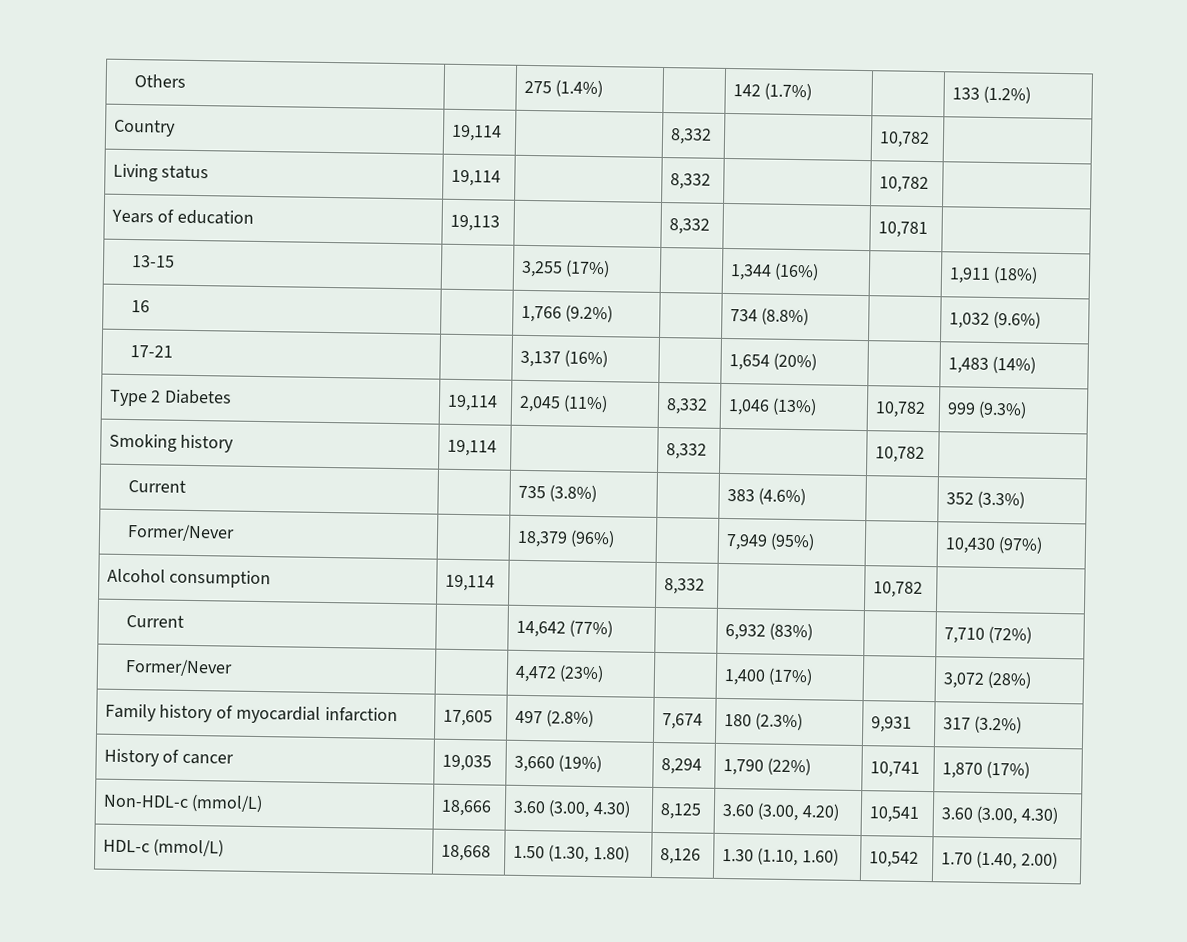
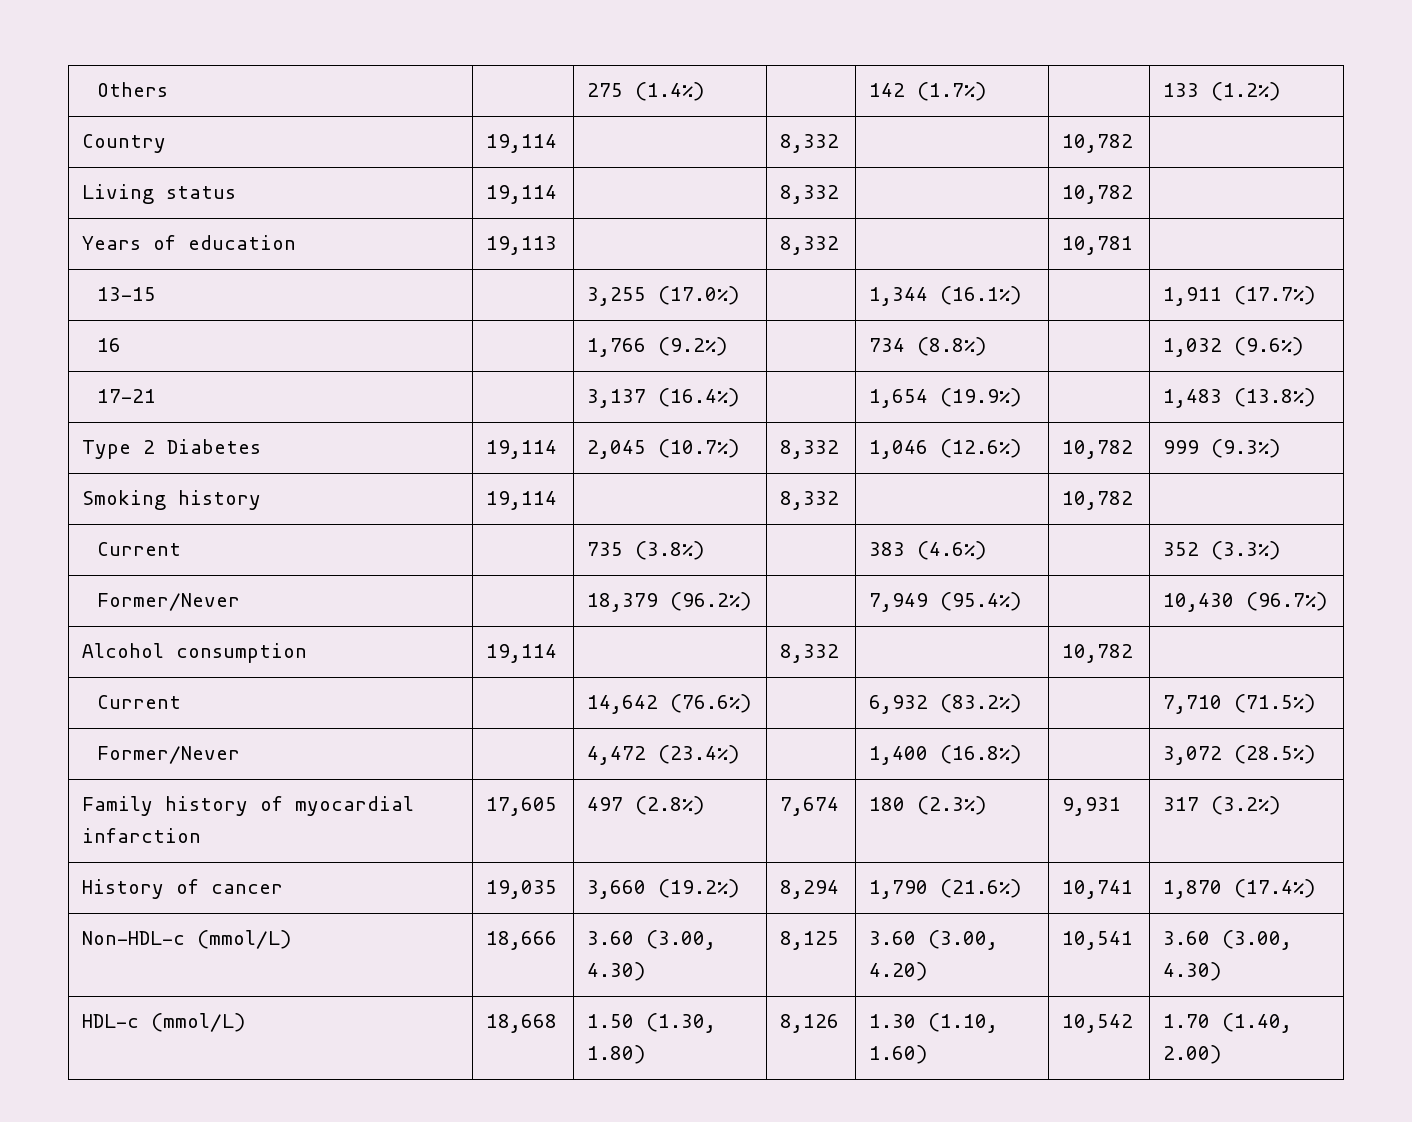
[565,259,611,278] (17%) -> [658,286,740,305] (17.0%)
[774,262,820,281] (16%) -> [940,286,1022,305] (16.1%)
[993,265,1039,284] (18%) -> [1234,286,1316,305] (17.7%)
[564,349,609,368] (16%) -> [658,388,740,407] (16.4%)
[773,352,818,371] (20%) -> [940,388,1022,407] (19.9%)
[992,355,1037,374] (14%) -> [1234,388,1316,407] (13.8%)
[563,394,609,413] (11%) -> [658,439,740,458] (10.7%)
[772,397,818,416] (13%) -> [940,439,1022,458] (12.6%)
[570,529,616,548] (96%) -> [670,592,752,611] (96.2%)
[770,532,816,551] (95%) -> [940,592,1022,611] (95.4%)
[998,536,1044,554] (97%) -> [1246,592,1328,611] (96.7%)
[569,619,614,638] (77%) -> [670,694,752,713] (76.6%)
[769,622,814,641] (83%) -> [940,694,1022,713] (83.2%)
[988,625,1033,644] (72%) -> [1234,694,1316,713] (71.5%)
[559,664,605,683] (23%) -> [658,745,740,764] (23.4%)
[768,667,814,686] (17%) -> [940,745,1022,764] (16.8%)
[987,670,1033,689] (28%) -> [1234,745,1316,764] (28.5%)
[558,754,603,773] (19%) -> [658,879,740,898] (19.2%)
[767,757,812,776] (22%) -> [940,879,1022,898] (21.6%)
[986,760,1031,779] (17%) -> [1234,879,1316,898] (17.4%)

